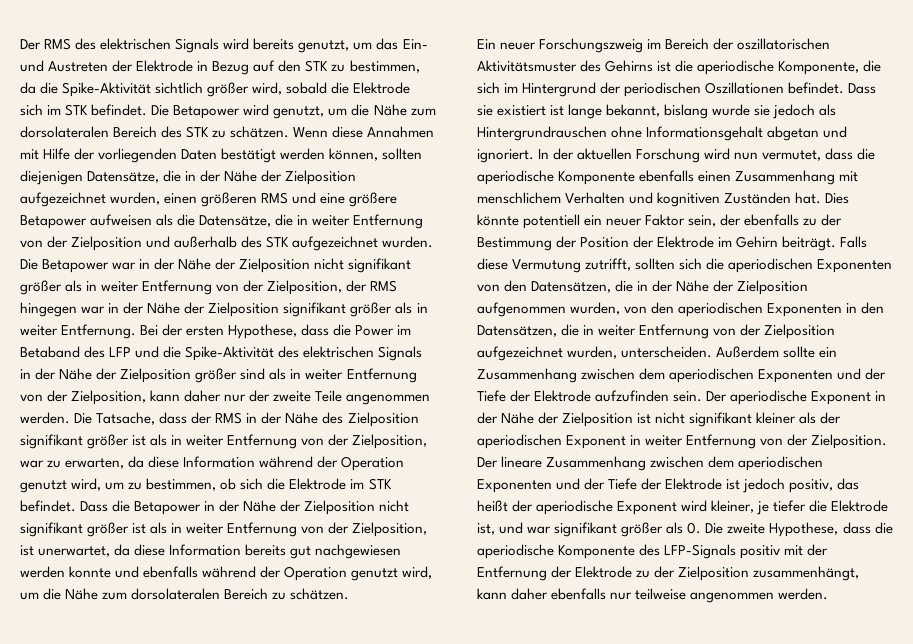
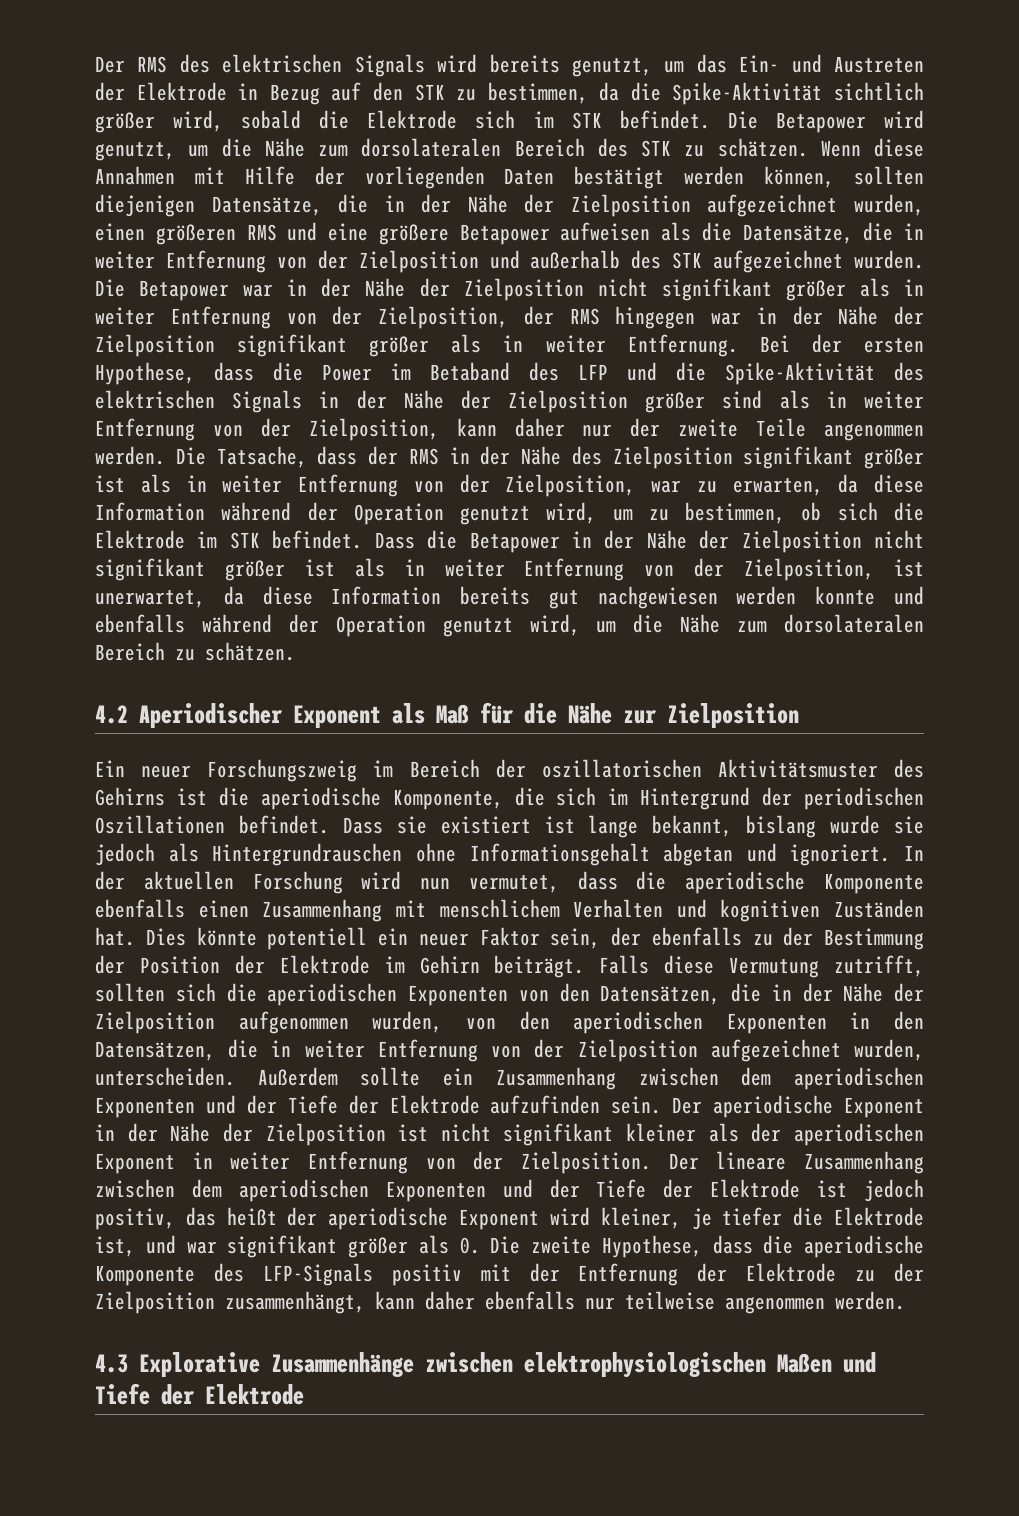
(350, 594) none -> [95,702,799,728] // 4.2 Aperiodischer Exponent als Maß für die Nähe zur Zielposition
(829, 594) none -> [95,1352,876,1378] [95,1383,304,1405] // 4.3 Explorative Zusammenhänge zwischen elektrophysiologischen Maßen und Tiefe der Elektrode

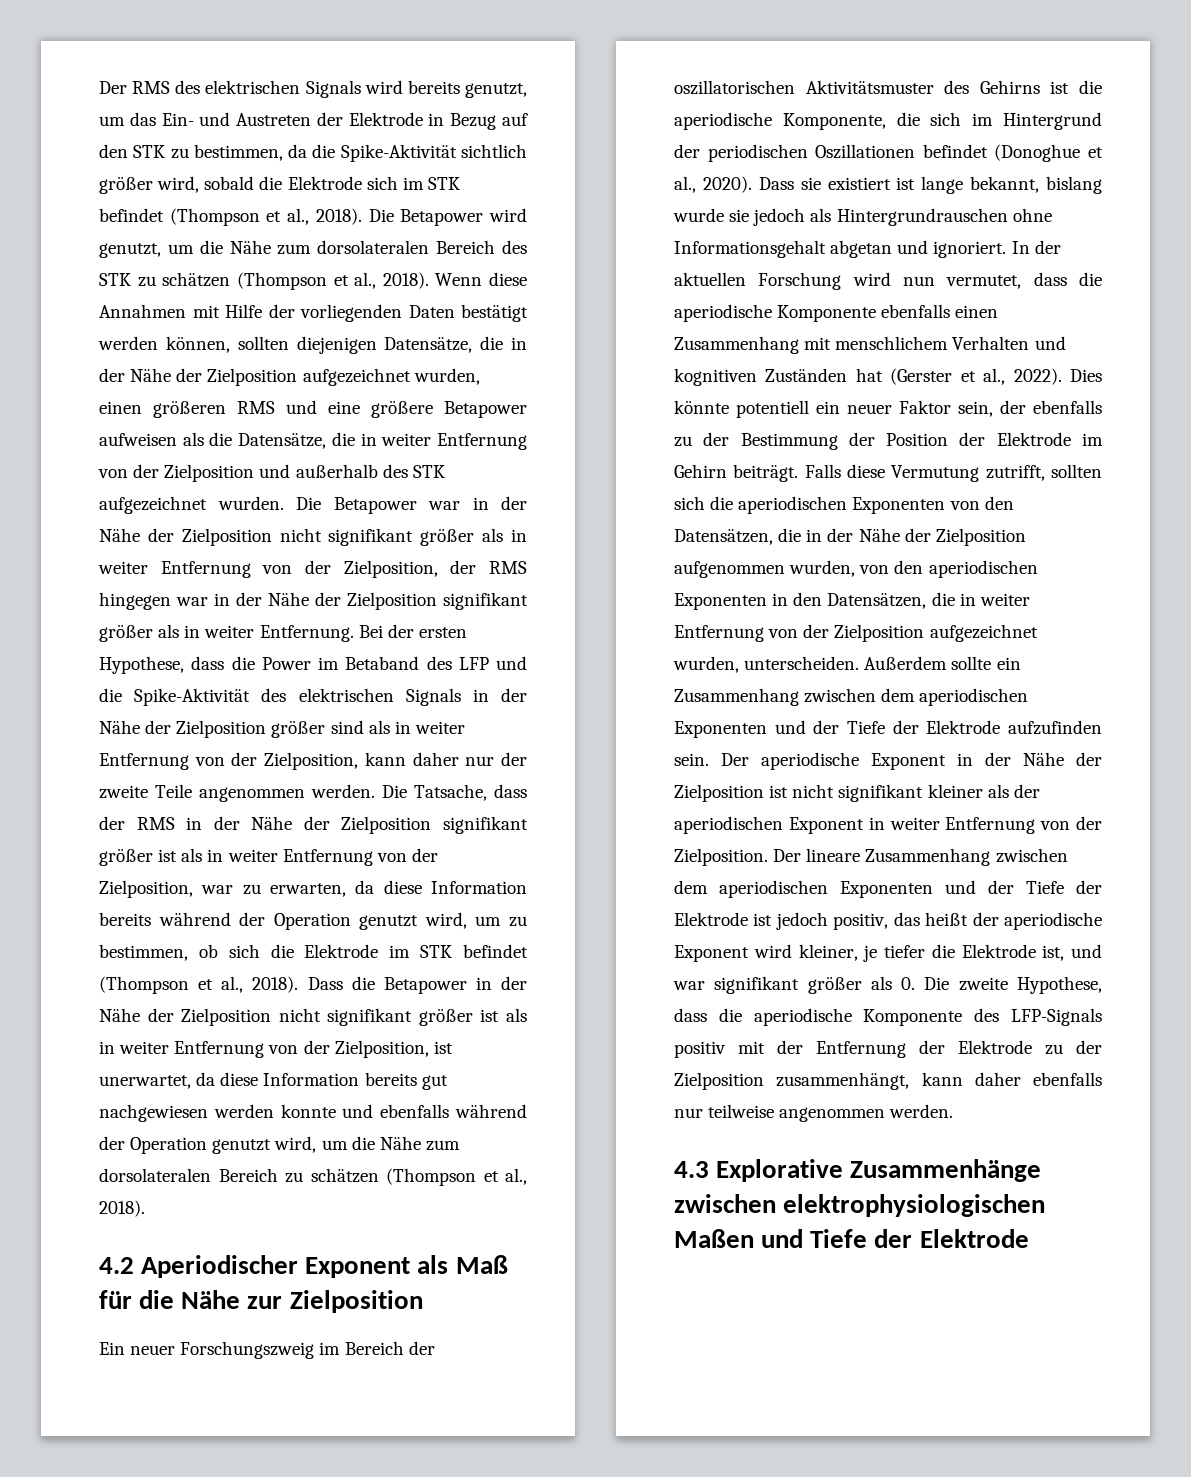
[619,110,710,129] befindet. -> [99,208,362,226] befindet (Thompson et al., 2018).
[717,138,808,157] schätzen. -> [162,272,429,290] schätzen (Thompson et al., 2018).
[571,446,602,465] des -> [303,816,330,830] der
(205, 511) none -> [99,912,151,926] bereits
[272,530,363,549] befindet. -> [462,944,528,958] [99,976,299,994] befindet (Thompson et al., 2018).
[205,642,295,661] schätzen. -> [310,1168,527,1186] [99,1200,145,1217] schätzen (Thompson et al., 2018).
[238,815,329,834] befindet. -> [922,144,1103,162] [674,176,752,193] befindet (Donoghue et al., 2020).
[95,927,135,946] hat. -> [855,368,1062,385] hat (Gerster et al., 2022).

